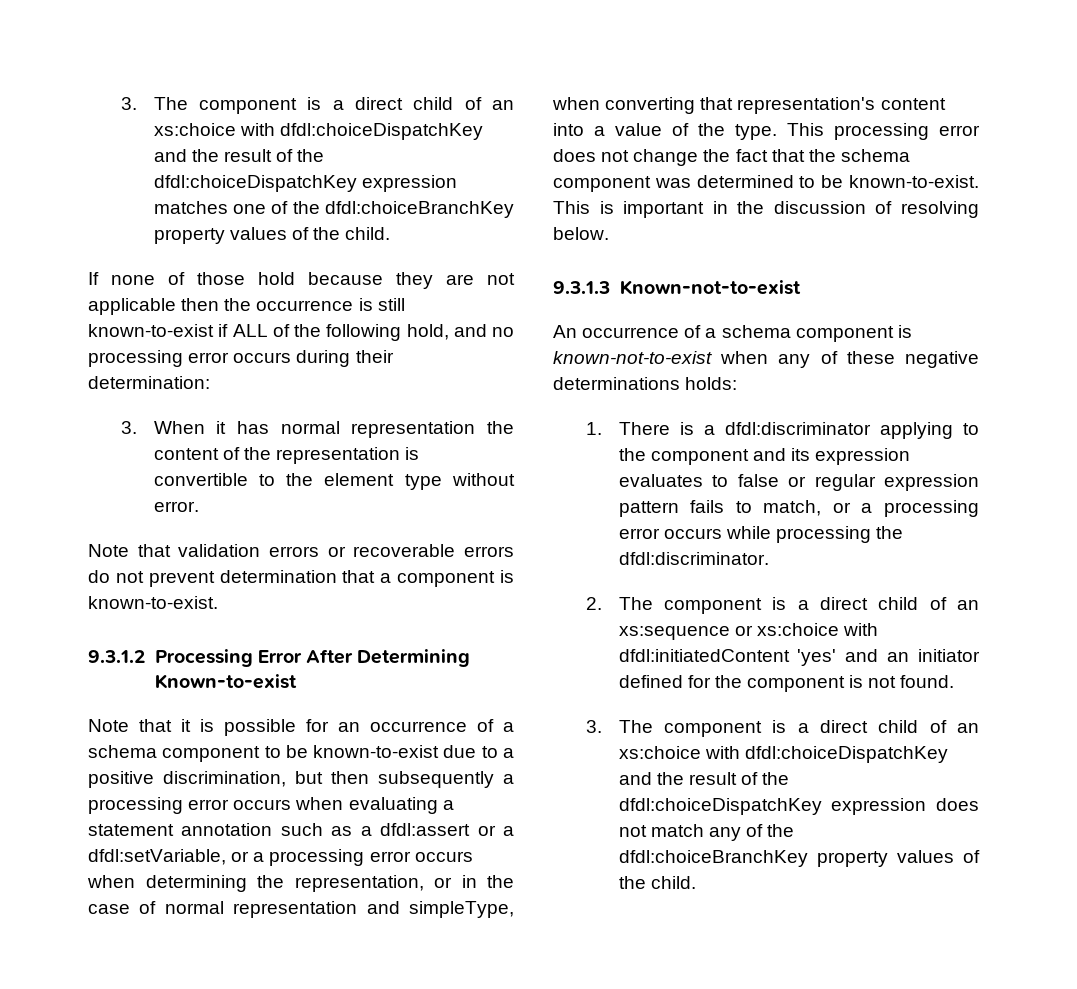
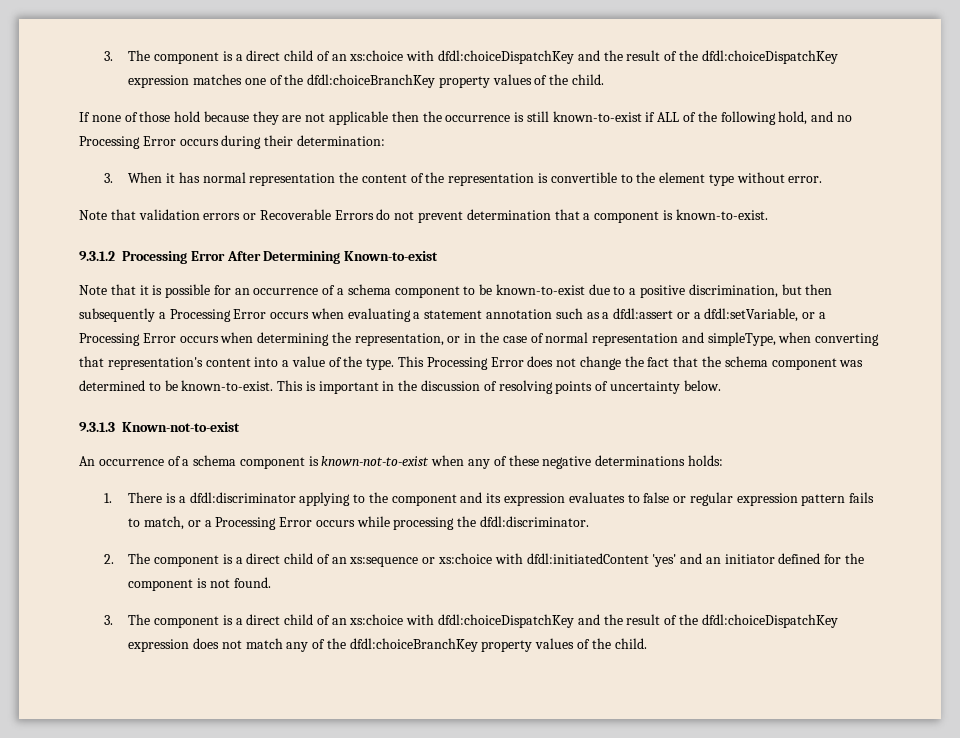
[88,350,230,367] processing error -> [79,136,176,149] Processing Error
[353,544,514,557] recoverable errors -> [259,209,374,220] Recoverable Errors
[88,797,230,814] processing error -> [169,309,267,322] Processing Error
[269,849,411,866] processing error -> [79,333,176,346] Processing Error
[834,123,980,140] processing error -> [426,357,524,370] Processing Error
(979, 209) none -> [555,381,680,394] points of uncertainty
[883,500,979,517] [618,528,660,539] processing error -> [215,517,313,530] Processing Error

